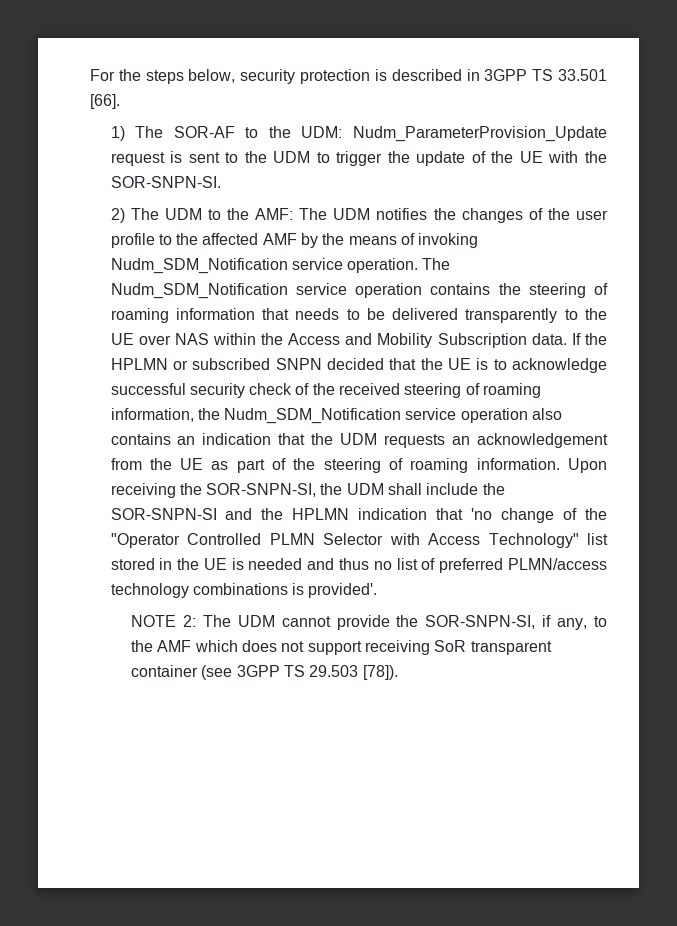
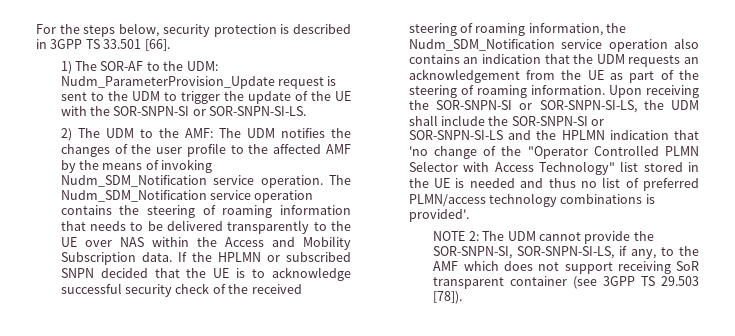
[110,176,221,188] SOR-SNPN-SI. -> [113,106,307,116] SOR-SNPN-SI or SOR-SNPN-SI-LS.
[206,483,317,497] SOR-SNPN-SI, -> [435,100,637,113] SOR-SNPN-SI or SOR-SNPN-SI-LS,
(217, 514) none -> [591,119,605,126] [408,130,503,140] or SOR-SNPN-SI-LS
(536, 622) none -> [517,246,615,259] SOR-SNPN-SI-LS,

